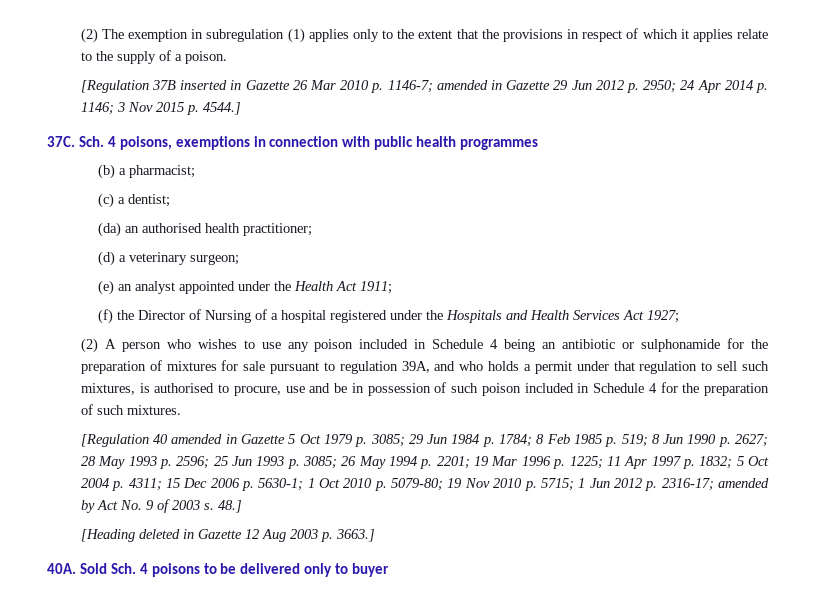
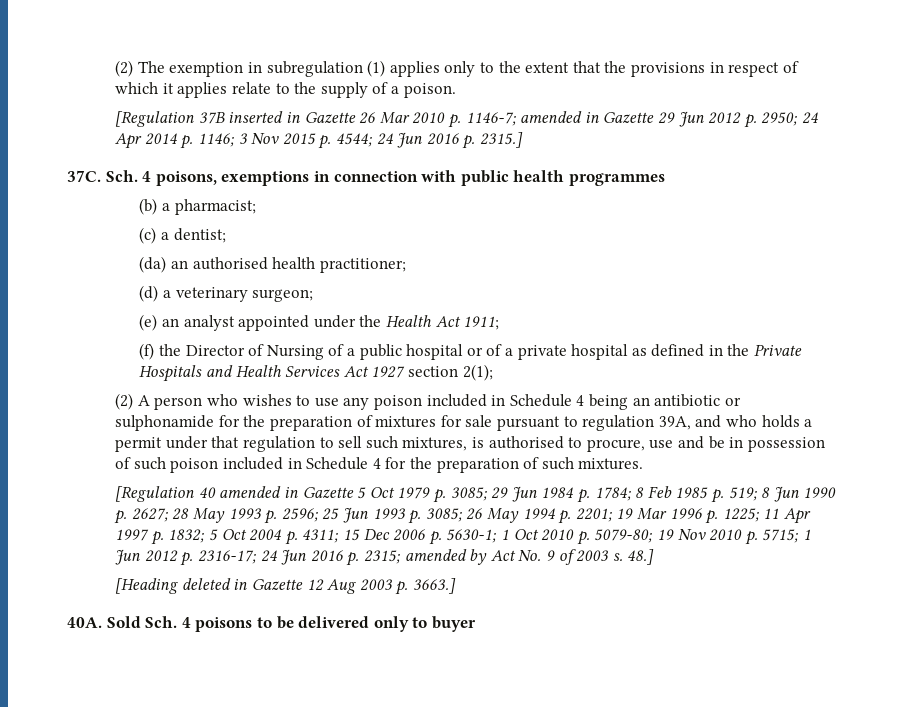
[202,102,241,115] 4544.] -> [336,132,523,149] 4544; 24 Jun 2016 p. 2315.]
[280,310,443,323] hospital registered under the -> [359,344,803,360] public hospital or of a private hospital as defined in the Private
[646,310,679,323] 1927; -> [371,364,493,381] 1927 section 2(1);
(714, 484) none -> [260,549,401,566] 24 Jun 2016 p. 2315;

